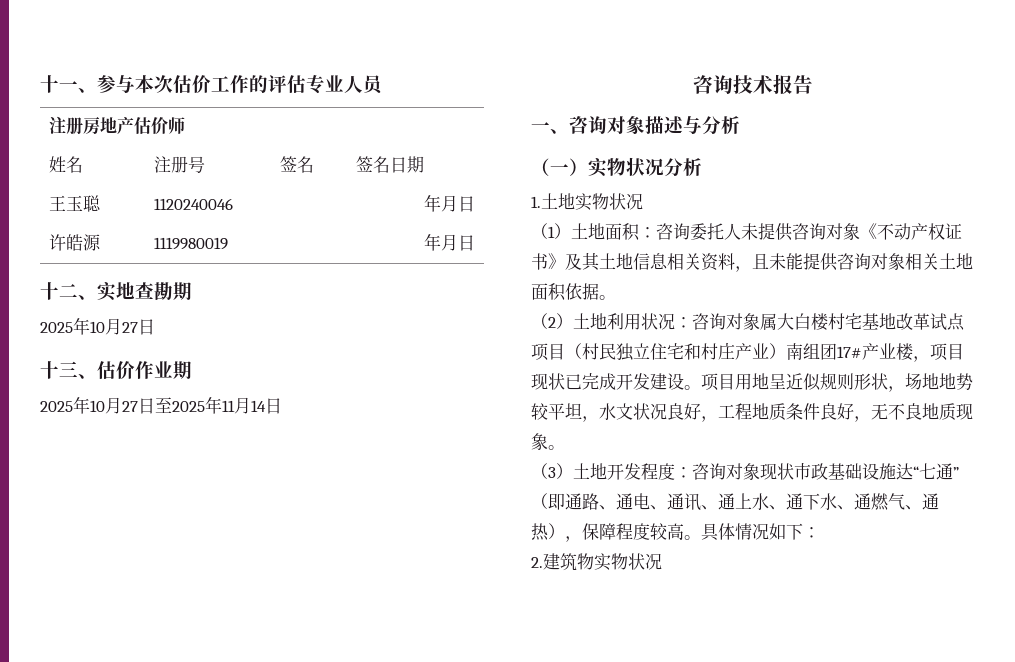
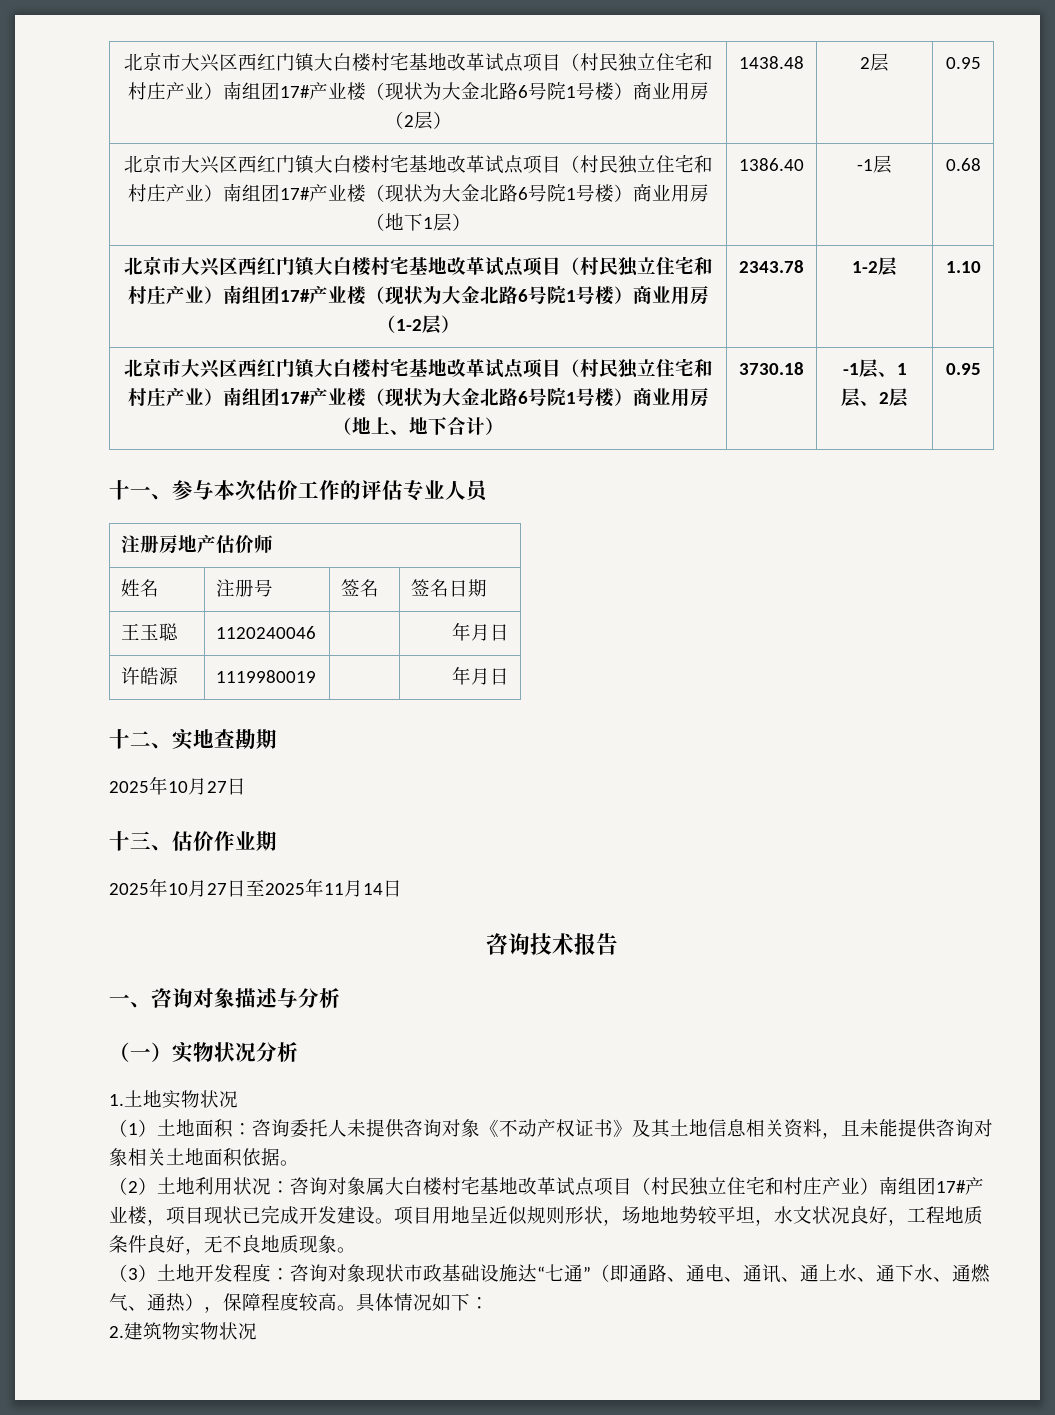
(40, 84) none -> [123,52,713,72] [127,81,709,101] [384,111,452,130] [739,56,804,69] [860,53,889,72] [945,57,981,69] [123,154,713,174] [127,183,709,203] [365,213,471,232] [739,158,804,171] [857,155,892,174] [945,158,981,171] [123,256,713,277] [127,285,709,305] [376,315,460,334] [739,260,804,273] [852,257,898,276] [945,261,981,273] [123,358,713,379] [127,387,709,407] [332,417,504,435] [739,362,804,375] [842,359,907,378] [841,388,909,407] [945,363,981,375] 北京市大兴区西红门镇大白楼村宅基地改革试点项目（村民独立住宅和村庄产业）南组团17#产业楼（现状为大金北路6号院1号楼）商业用房（2层） | 1438.48 | 2层 | 0.95 // 北京市大兴区西红门镇大白楼村宅基地改革试点项目（村民独立住宅和村庄产业）南组团17#产业楼（现状为大金北路6号院1号楼）商业用房（地下1层） | 1386.40 | -1层 | 0.68 // 北京市大兴区西红门镇大白楼村宅基地改革试点项目（村民独立住宅和村庄产业）南组团17#产业楼（现状为大金北路6号院1号楼）商业用房（1-2层） | 2343.78 | 1-2层 | 1.10 // 北京市大兴区西红门镇大白楼村宅基地改革试点项目（村民独立住宅和村庄产业）南组团17#产业楼（现状为大金北路6号院1号楼）商业用房（地上、地下合计） | 3730.18 | -1层、1层、2层 | 0.95 //

